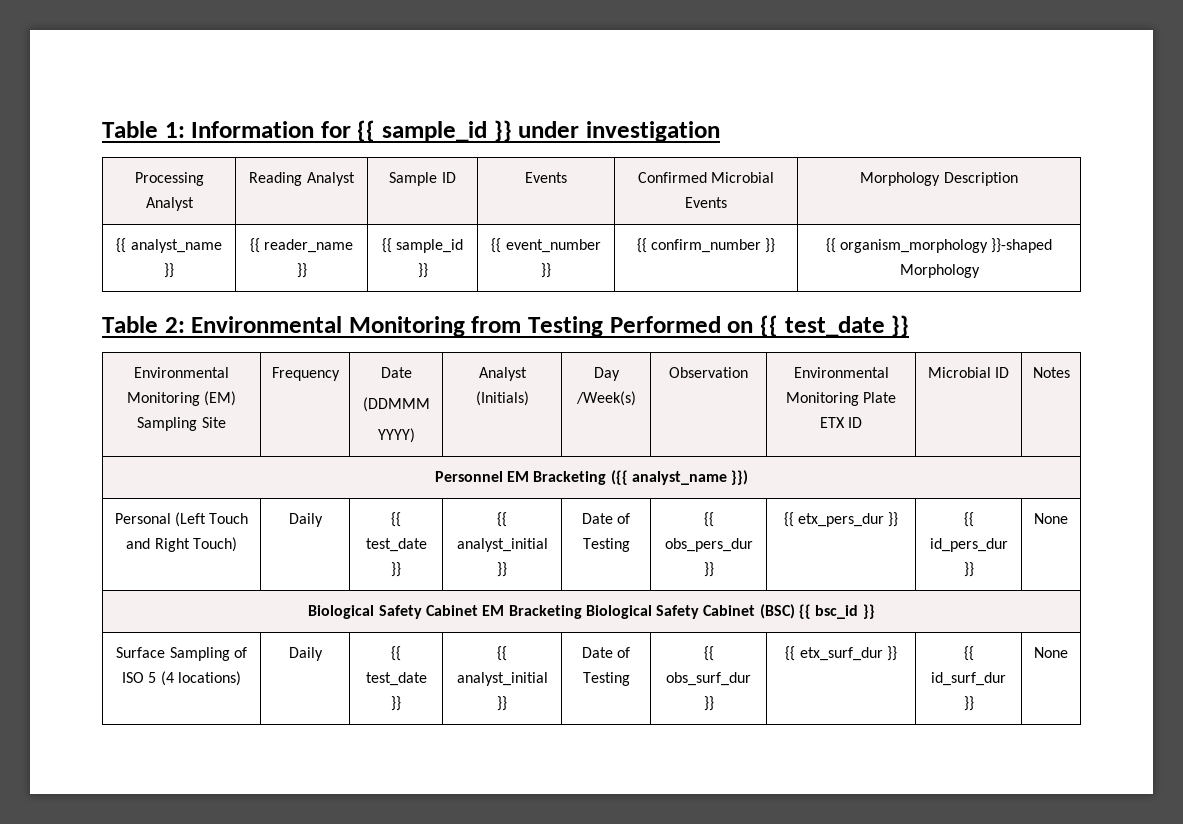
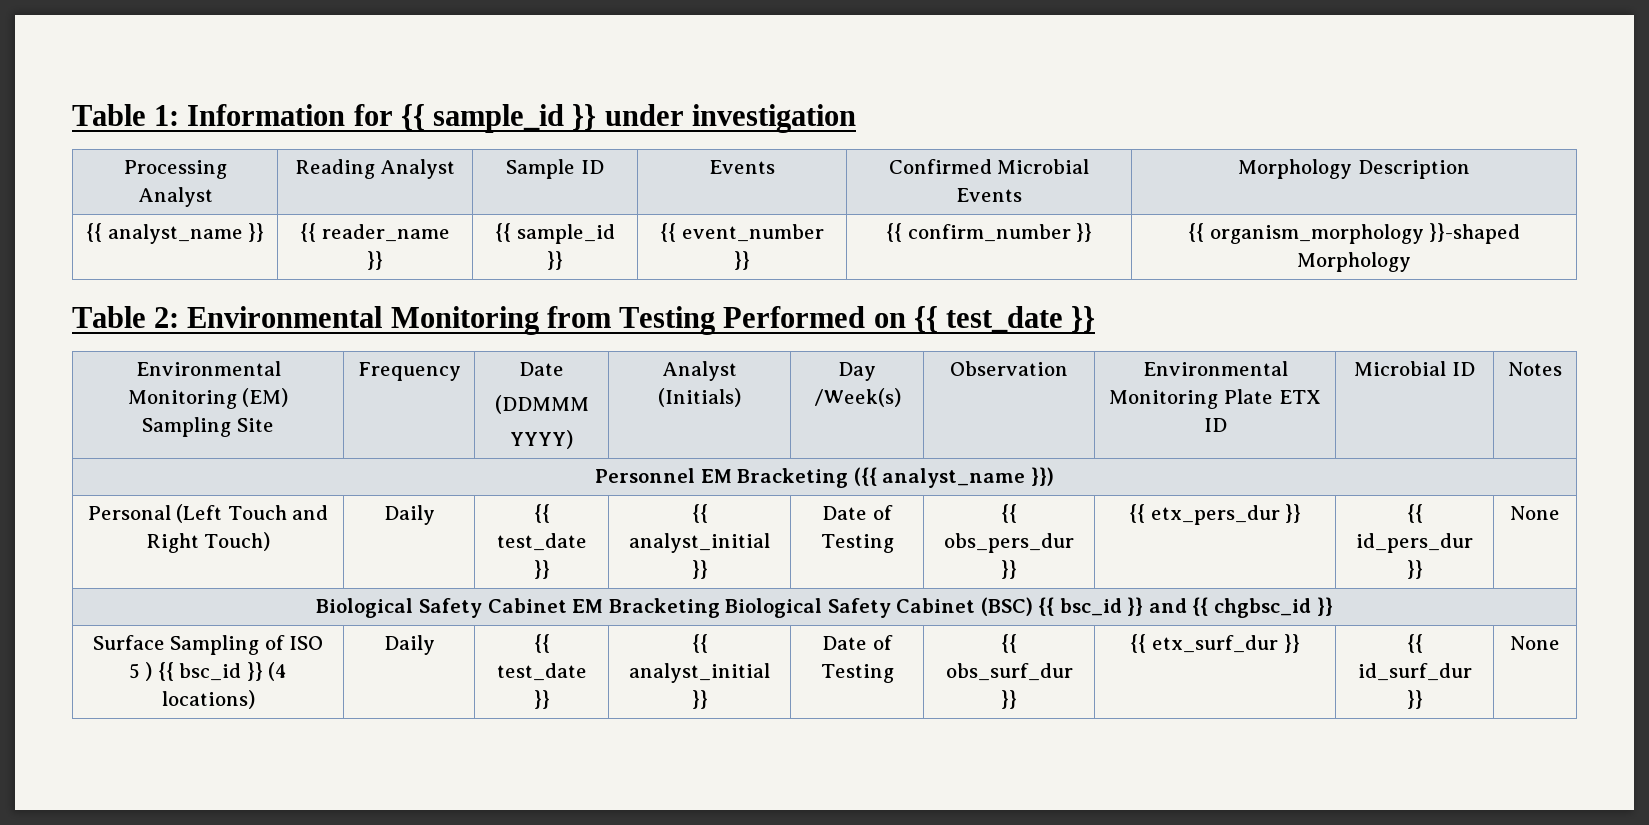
(875, 611) none -> [1148,597,1333,618] and {{ chgbsc_id }}
(157, 677) none -> [145,662,263,681] ) {{ bsc_id }}

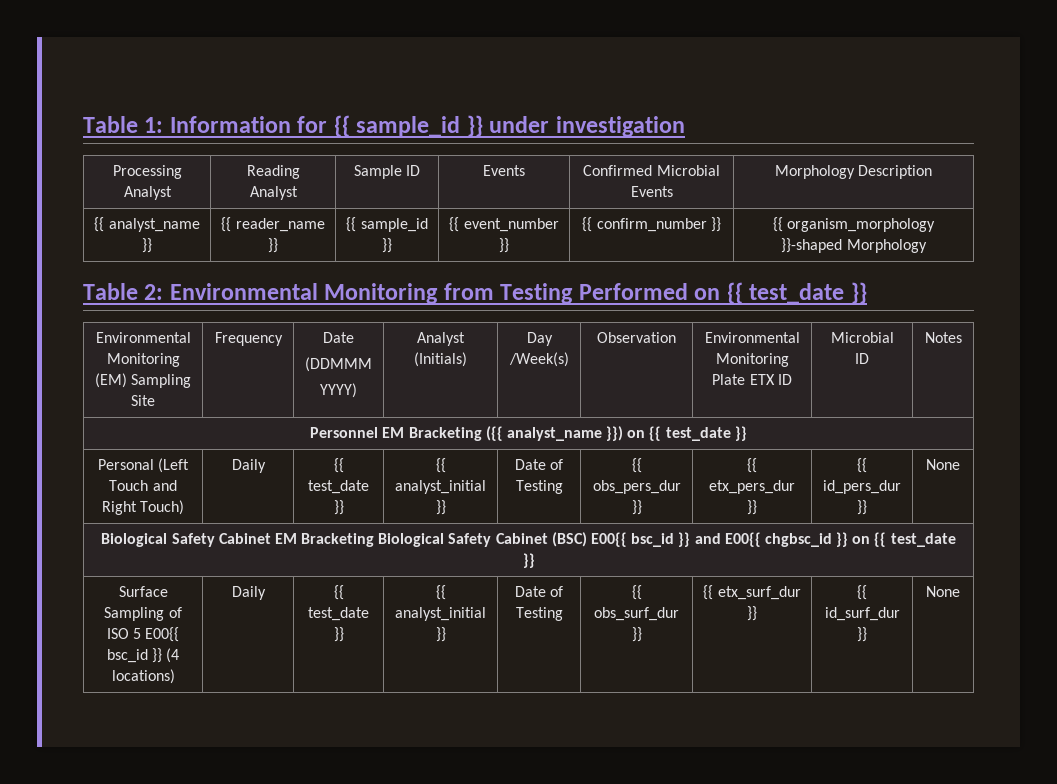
(1054, 476) none -> [627,426,747,441] on {{ test_date }}
[1038,597,1055,616] {{ -> [591,532,627,547] E00{{
[1192,597,1311,618] {{ chgbsc_id -> [724,532,956,547] E00{{ chgbsc_id }} on {{ test_date
[145,662,174,681] ) {{ -> [145,627,180,642] E00{{

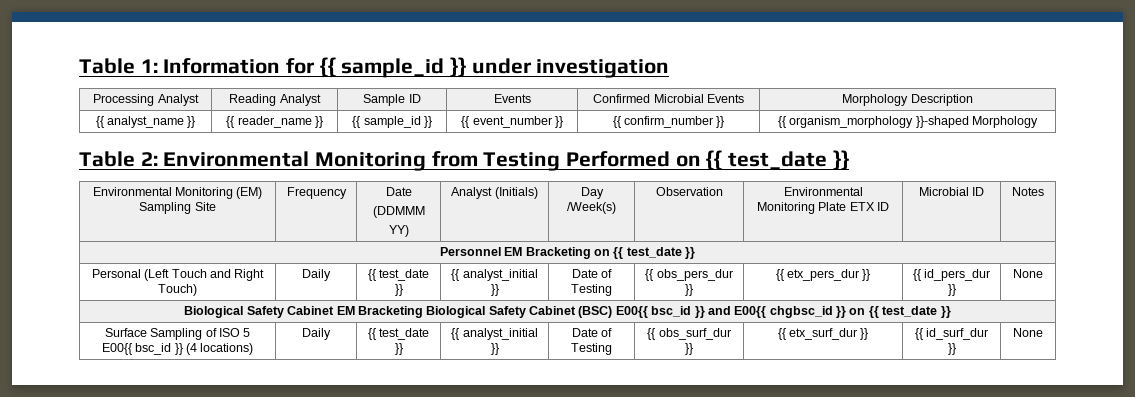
[320,383,357,398] YYYY) -> [388,225,409,237] YY)
[485,426,624,441] ({{ analyst_name }}) -> (591, 253) none

